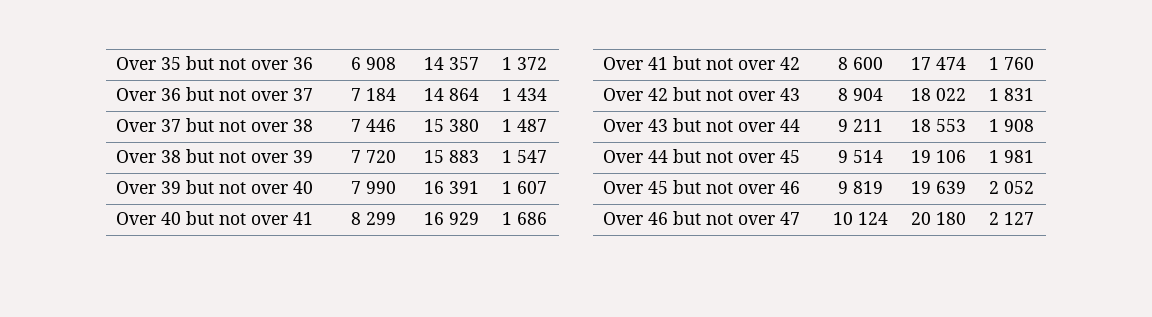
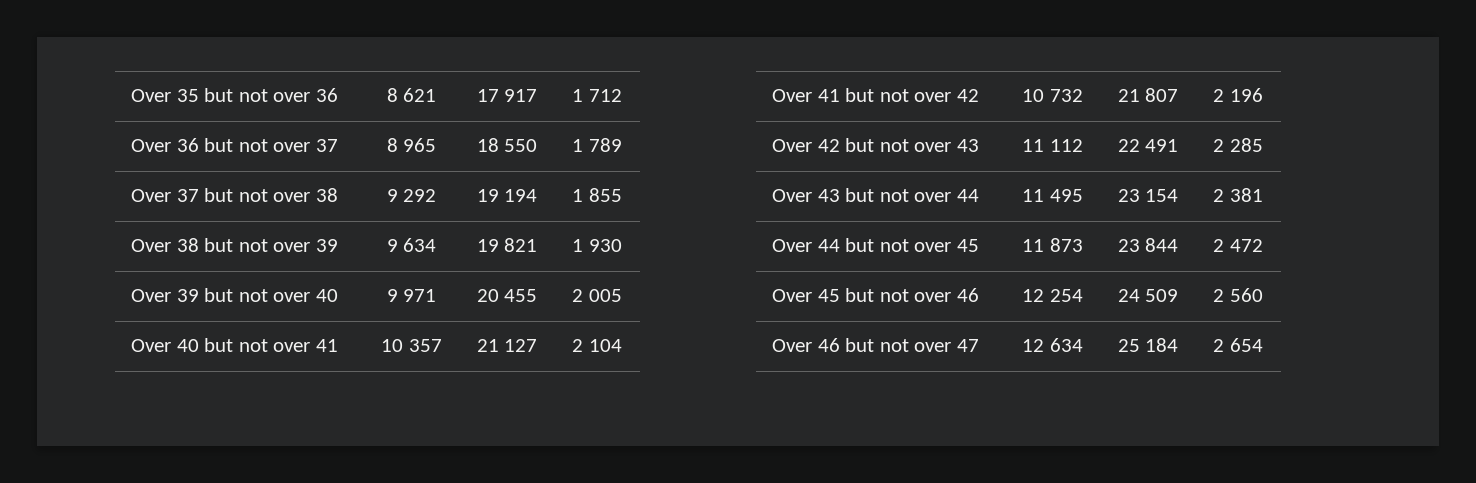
[351,57,396,70] [424,57,479,70] [502,57,547,70] 6 908 | 14 357 | 1 372 -> [386,88,437,102] [476,89,538,102] [572,89,622,102] 8 621 | 17 917 | 1 712
[351,88,396,101] [424,88,479,101] [502,88,547,101] 7 184 | 14 864 | 1 434 -> [386,138,437,152] [476,138,538,152] [572,138,622,152] 8 965 | 18 550 | 1 789
[351,119,396,132] [424,119,479,132] [502,119,547,132] 7 446 | 15 380 | 1 487 -> [386,189,437,202] [476,189,538,202] [572,188,622,202] 9 292 | 19 194 | 1 855
[351,150,396,163] [424,150,479,163] [502,150,547,163] 7 720 | 15 883 | 1 547 -> [386,238,437,252] [476,238,538,252] [572,239,622,252] 9 634 | 19 821 | 1 930
[351,181,396,194] [424,181,479,194] [502,181,547,194] 7 990 | 16 391 | 1 607 -> [386,289,437,302] [476,289,538,302] [572,289,622,302] 9 971 | 20 455 | 2 005
[351,212,396,225] [424,212,479,225] [502,212,547,225] 8 299 | 16 929 | 1 686 -> [381,339,442,352] [476,339,538,352] [572,339,622,352] 10 357 | 21 127 | 2 104
[838,57,883,70] [911,57,966,70] [989,57,1034,70] 8 600 | 17 474 | 1 760 -> [1022,89,1083,102] [1117,88,1179,102] [1213,88,1263,102] 10 732 | 21 807 | 2 196
[838,88,883,101] [911,88,966,101] [989,88,1034,101] 8 904 | 18 022 | 1 831 -> [1022,139,1083,152] [1117,139,1179,152] [1213,138,1263,152] 11 112 | 22 491 | 2 285
[838,119,883,132] [911,119,966,132] [989,119,1034,132] 9 211 | 18 553 | 1 908 -> [1022,189,1083,202] [1117,189,1179,202] [1213,188,1263,202] 11 495 | 23 154 | 2 381
[838,150,883,163] [911,150,966,163] [989,150,1034,163] 9 514 | 19 106 | 1 981 -> [1022,238,1083,252] [1117,238,1179,252] [1213,239,1263,252] 11 873 | 23 844 | 2 472
[838,181,883,194] [911,181,966,194] [989,181,1034,194] 9 819 | 19 639 | 2 052 -> [1022,289,1083,302] [1117,289,1179,302] [1213,288,1263,302] 12 254 | 24 509 | 2 560
[833,212,888,225] [911,212,966,225] [989,212,1034,225] 10 124 | 20 180 | 2 127 -> [1022,338,1083,352] [1117,338,1179,352] [1213,338,1263,352] 12 634 | 25 184 | 2 654

